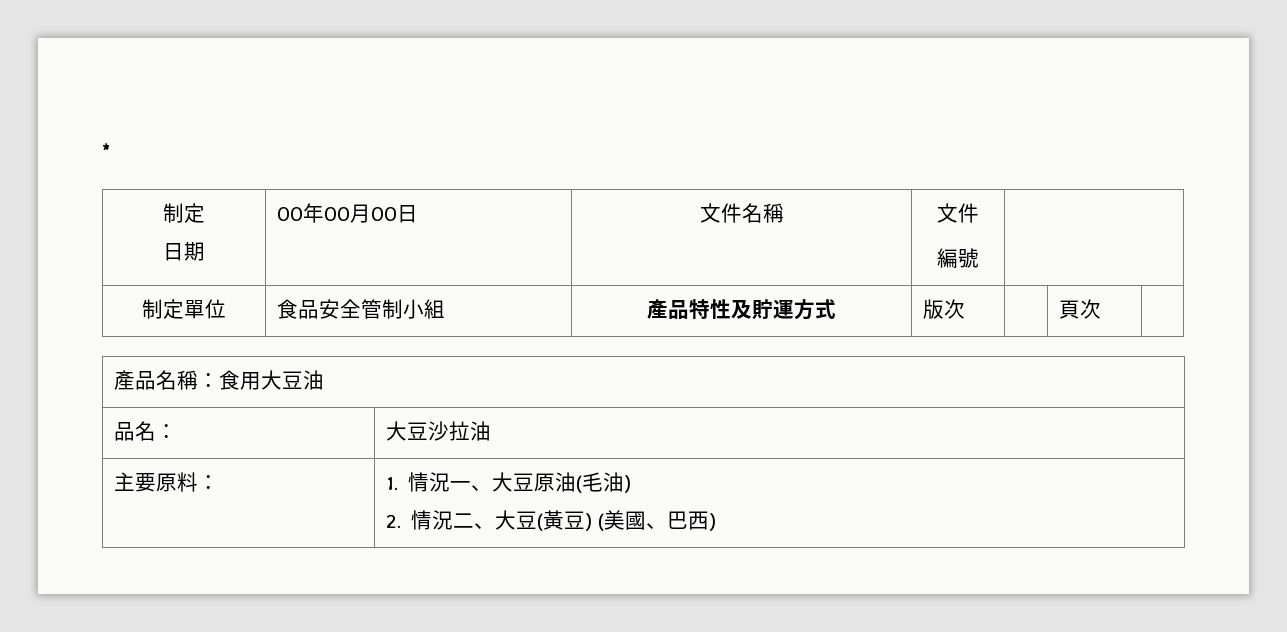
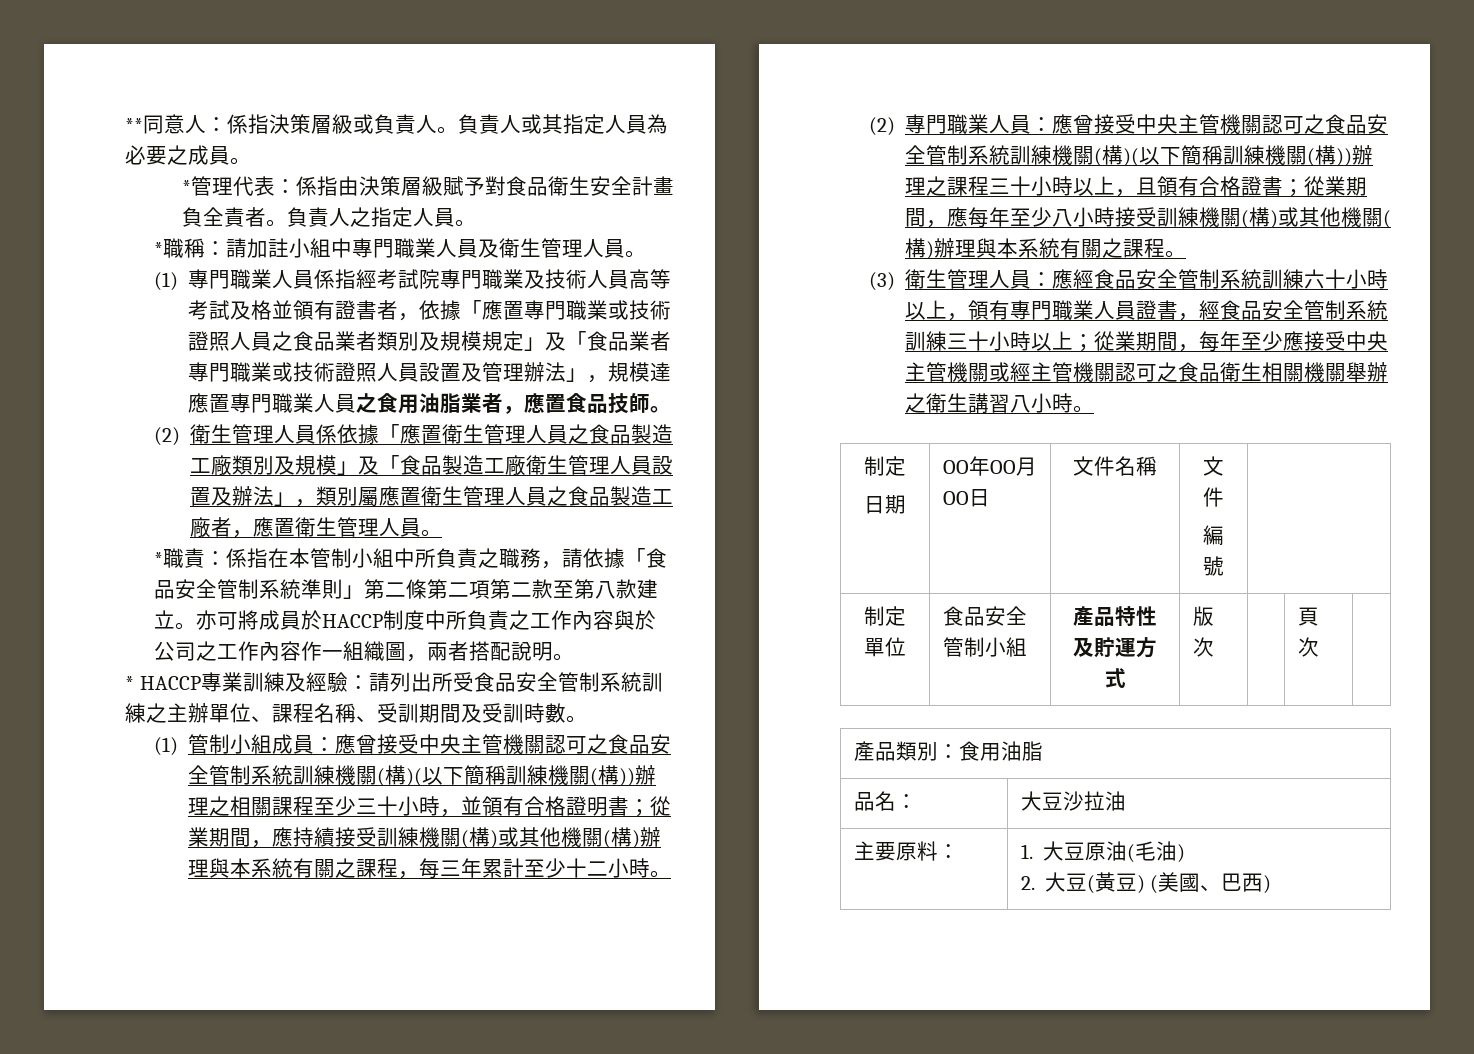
[102,143,111,157] * -> [125,114,668,134] [125,145,251,165] [182,176,675,196] [182,207,477,227] [153,238,646,258] [153,269,671,291] [187,300,671,321] [187,331,671,351] [187,362,671,383] [187,393,671,414] [153,424,673,446] [189,455,673,476] [189,486,673,507] [189,517,442,538] [153,548,667,569] [153,579,658,599] [153,610,656,630] [153,641,574,662] [125,672,663,693] [125,703,587,723] [153,734,671,756] [187,765,656,787] [187,796,671,817] [187,827,661,849] [187,858,671,879] [868,114,1388,136] [904,145,1373,167] [904,176,1367,197] [904,207,1391,229] [904,238,1186,260] [868,269,1388,291] [904,300,1388,321] [904,331,1388,352] [904,362,1388,382] [904,393,1094,413] **同意人：係指決策層級或負責人。負責人或其指定人員為必要之成員。 // *管理代表：係指由決策層級賦予對食品衛生安全計畫負全責者。負責人之指定人員。 // *職稱：請加註小組中專門職業人員及衛生管理人員。 // (1)專門職業人員係指經考試院專門職業及技術人員高等考試及格並領有證書者，依據「應置專門職業或技術證照人員之食品業者類別及規模規定」及「食品業者專門職業或技術證照人員設置及管理辦法」，規模達應置專門職業人員之食用油脂業者，應置食品技師。 // (2)衛生管理人員係依據「應置衛生管理人員之食品製造工廠類別及規模」及「食品製造工廠衛生管理人員設置及辦法」，類別屬應置衛生管理人員之食品製造工廠者，應置衛生管理人員。 // *職責：係指在本管制小組中所負責之職務，請依據「食品安全管制系統準則」第二條第二項第二款至第八款建立。亦可將成員於HACCP制度中所負責之工作內容與於公司之工作內容作一組織圖，兩者搭配說明。 // * HACCP專業訓練及經驗：請列出所受食品安全管制系統訓練之主辦單位、課程名稱、受訓期間及受訓時數。 // (1)管制小組成員：應曾接受中央主管機關認可之食品安全管制系統訓練機關(構)(以下簡稱訓練機關(構))辦理之相關課程至少三十小時，並領有合格證明書；從業期間，應持續接受訓練機關(構)或其他機關(構)辦理與本系統有關之課程，每三年累計至少十二小時。 // (2)專門職業人員：應曾接受中央主管機關認可之食品安全管制系統訓練機關(構)(以下簡稱訓練機關(構))辦理之課程三十小時以上，且領有合格證書；從業期間，應每年至少八小時接受訓練機關(構)或其他機關(構)辦理與本系統有關之課程。 // (3)衛生管理人員：應經食品安全管制系統訓練六十小時以上，領有專門職業人員證書，經食品安全管制系統訓練三十小時以上；從業期間，每年至少應接受中央主管機關或經主管機關認可之食品衛生相關機關舉辦之衛生講習八小時。
[155,370,324,390] 名稱：食用大豆油 -> [895,741,1043,761] 類別：食用油脂
[408,472,493,492] 情況一、 -> (1033, 851) none
[411,510,496,530] 情況二、 -> (1035, 883) none

